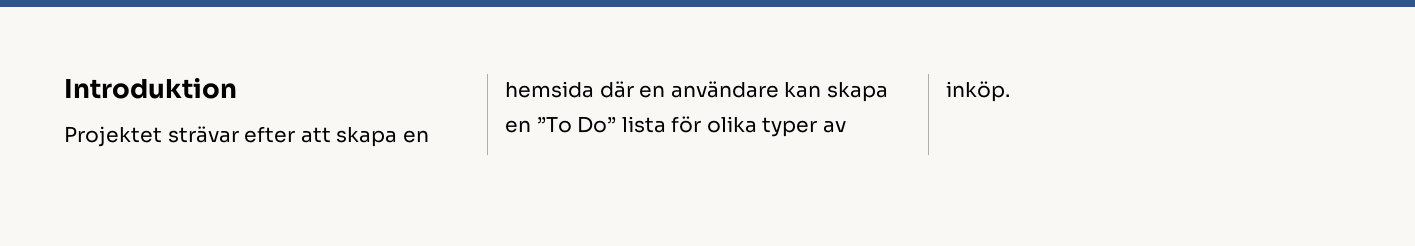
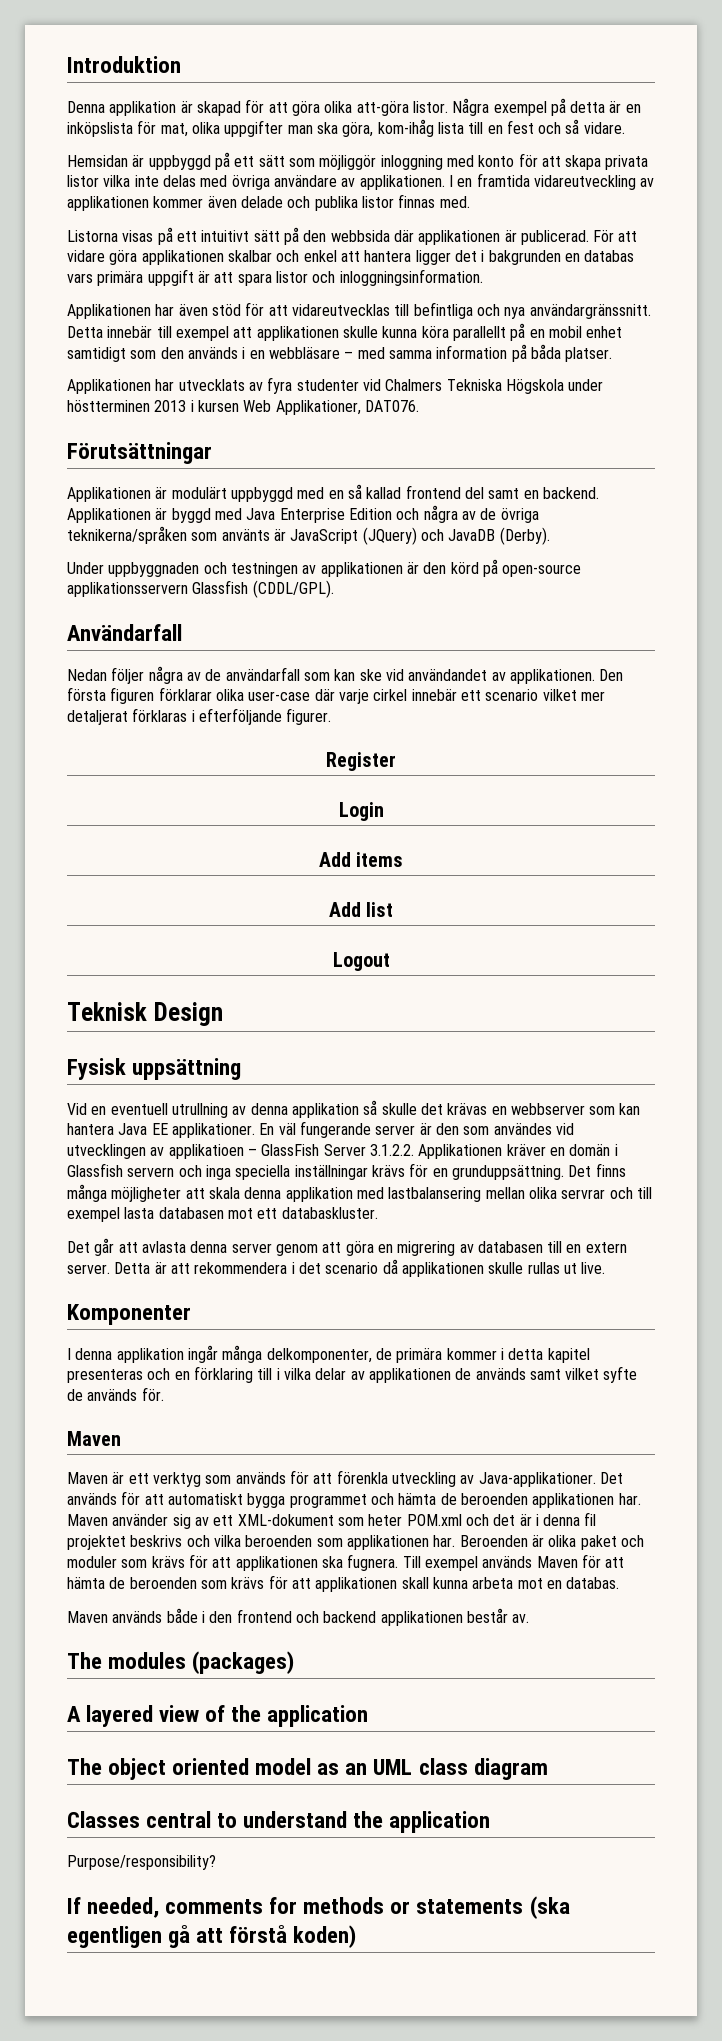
[64,126,429,147] [505,81,888,102] [505,116,846,137] [946,81,1010,102] Projektet strävar efter att skapa en hemsida där en användare kan skapa en ”To Do” lista för olika typer av inköp. -> [67,98,641,116] [67,119,625,137] [67,152,649,170] [67,173,655,190] [67,194,470,211] [67,227,638,245] [67,250,635,265] [67,269,483,286] [67,302,651,319] [67,323,623,341] [67,344,613,362] [67,377,604,394] [67,400,419,415] [67,442,212,464] [67,484,599,502] [67,505,539,523] [67,526,550,545] [67,559,582,577] [67,580,334,598] [67,624,182,641] [67,666,624,684] [67,687,605,704] [67,708,332,725] [326,752,396,771] [338,802,384,821] [318,852,404,867] [328,902,394,917] [332,952,390,971] [67,1002,223,1026] [67,1058,242,1080] [67,1100,641,1118] [67,1121,574,1138] [67,1144,618,1159] [67,1163,626,1180] [67,1184,652,1202] [67,1207,378,1222] [67,1238,627,1256] [67,1259,606,1277] [67,1304,191,1325] [67,1345,590,1363] [67,1366,638,1383] [67,1387,164,1401] [67,1431,121,1446] [67,1470,623,1487] [67,1491,641,1508] [67,1512,597,1529] [67,1535,644,1550] [67,1554,625,1571] [67,1575,620,1592] [67,1608,530,1626] [67,1651,295,1674] [67,1705,369,1727] [67,1758,548,1780] [67,1811,491,1833] [67,1855,216,1870] [67,1896,570,1919] [67,1925,357,1948] Denna applikation är skapad för att göra olika att-göra listor. Några exempel på detta är en inköpslista för mat, olika uppgifter man ska göra, kom-ihåg lista till en fest och så vidare. // Hemsidan är uppbyggd på ett sätt som möjliggör inloggning med konto för att skapa privata listor vilka inte delas med övriga användare av applikationen. I en framtida vidareutveckling av applikationen kommer även delade och publika listor finnas med. // Listorna visas på ett intuitivt sätt på den webbsida där applikationen är publicerad. För att vidare göra applikationen skalbar och enkel att hantera ligger det i bakgrunden en databas vars primära uppgift är att spara listor och inloggningsinformation. // Applikationen har även stöd för att vidareutvecklas till befintliga och nya användargränssnitt. Detta innebär till exempel att applikationen skulle kunna köra parallellt på en mobil enhet samtidigt som den används i en webbläsare – med samma information på båda platser. // Applikationen har utvecklats av fyra studenter vid Chalmers Tekniska Högskola under höstterminen 2013 i kursen Web Applikationer, DAT076. // Förutsättningar // Applikationen är modulärt uppbyggd med en så kallad frontend del samt en backend. Applikationen är byggd med Java Enterprise Edition och några av de övriga teknikerna/språken som använts är JavaScript (JQuery) och JavaDB (Derby). // Under uppbyggnaden och testningen av applikationen är den körd på open-source applikationsservern Glassfish (CDDL/GPL). // Användarfall // Nedan följer några av de användarfall som kan ske vid användandet av applikationen. Den första figuren förklarar olika user-case där varje cirkel innebär ett scenario vilket mer detaljerat förklaras i efterföljande figurer. // Register // Login // Add items // Add list // Logout // Teknisk Design // Fysisk uppsättning // Vid en eventuell utrullning av denna applikation så skulle det krävas en webbserver som kan hantera Java EE applikationer. En väl fungerande server är den som användes vid utvecklingen av applikatioen – GlassFish Server 3.1.2.2. Applikationen kräver en domän i Glassfish servern och inga speciella inställningar krävs för en grunduppsättning. Det finns många möjligheter att skala denna applikation med lastbalansering mellan olika servrar och till exempel lasta databasen mot ett databaskluster. // Det går att avlasta denna server genom att göra en migrering av databasen till en extern server. Detta är att rekommendera i det scenario då applikationen skulle rullas ut live. // Komponenter // I denna applikation ingår många delkomponenter, de primära kommer i detta kapitel presenteras och en förklaring till i vilka delar av applikationen de används samt vilket syfte de används för. // Maven // Maven är ett verktyg som används för att förenkla utveckling av Java-applikationer. Det används för att automatiskt bygga programmet och hämta de beroenden applikationen har. Maven använder sig av ett XML-dokument som heter POM.xml och det är i denna fil projektet beskrivs och vilka beroenden som applikationen har. Beroenden är olika paket och moduler som krävs för att applikationen ska fugnera. Till exempel används Maven för att hämta de beroenden som krävs för att applikationen skall kunna arbeta mot en databas. // Maven används både i den frontend och backend applikationen består av. // The modules (packages) // A layered view of the application // The object oriented model as an UML class diagram // Classes central to understand the application // Purpose/responsibility? // If needed, comments for methods or statements (ska egentligen gå att förstå koden)

